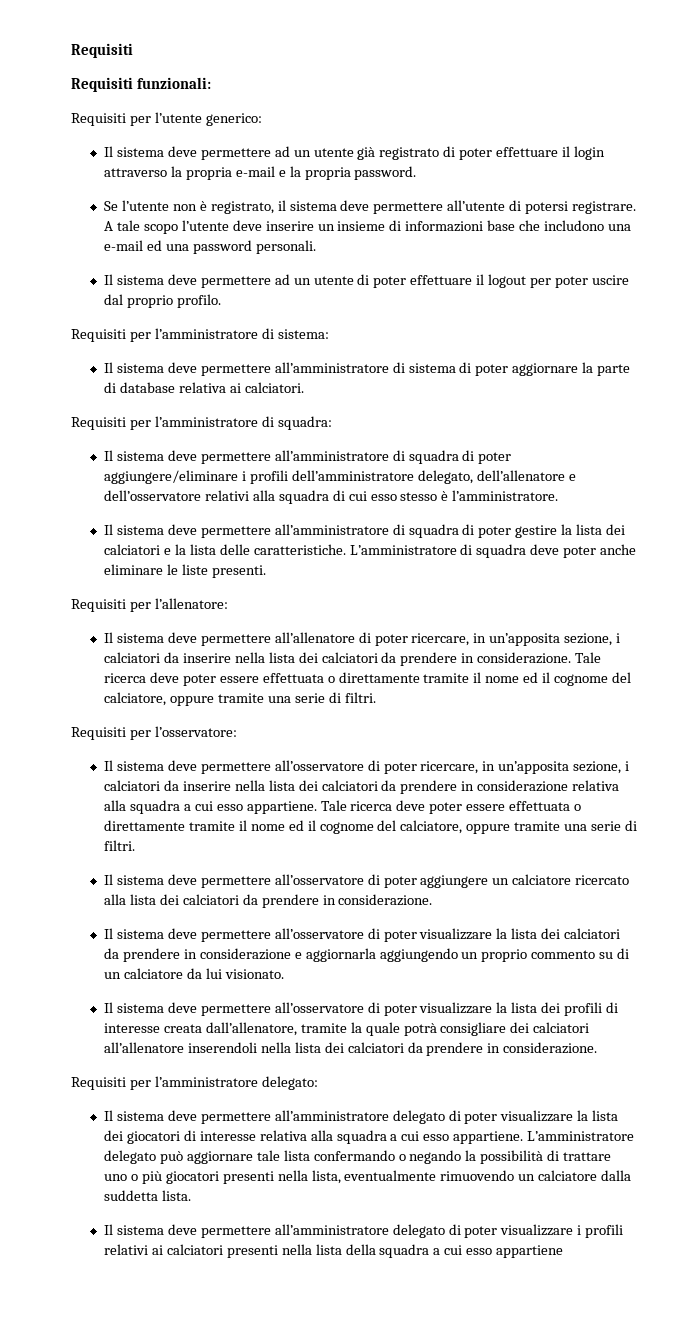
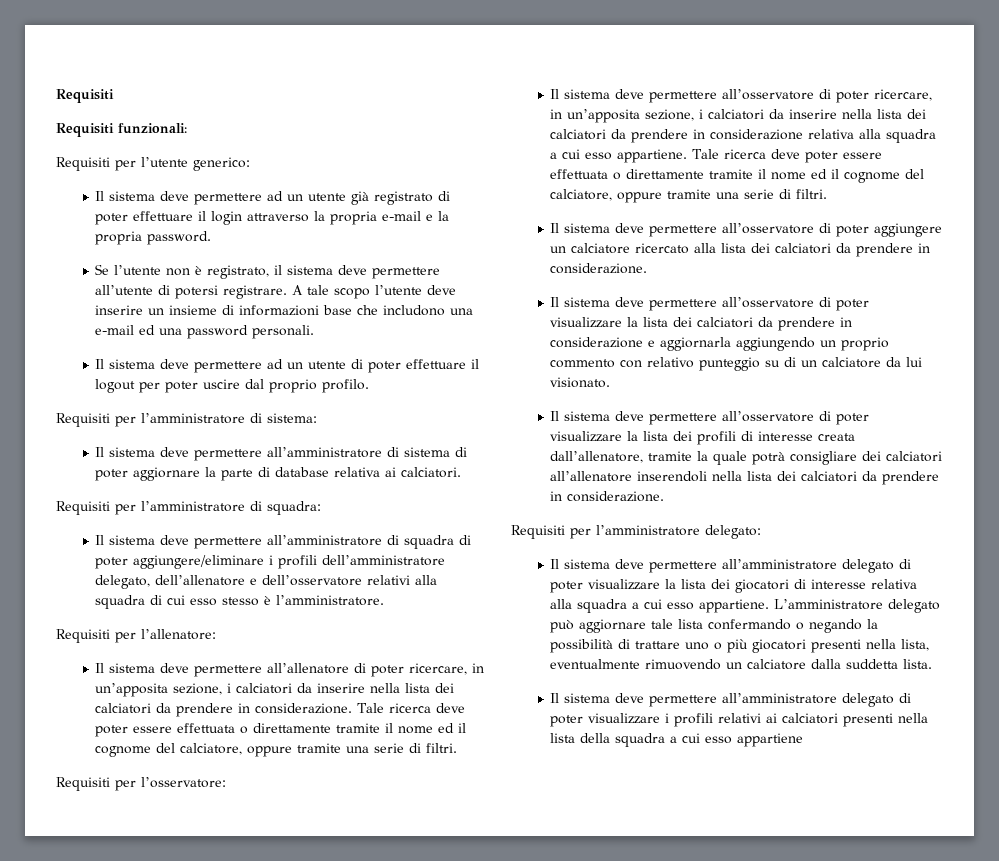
[104,524,626,538] [104,544,637,558] [104,564,266,578] // Il sistema deve permettere all’amministratore di squadra di poter gestire la lista dei calciatori e la lista delle caratteristiche. L’amministratore di squadra deve poter anche eliminare le liste presenti. -> (385, 600) none
(596, 954) none -> [620,357,761,371] con relativo punteggio

